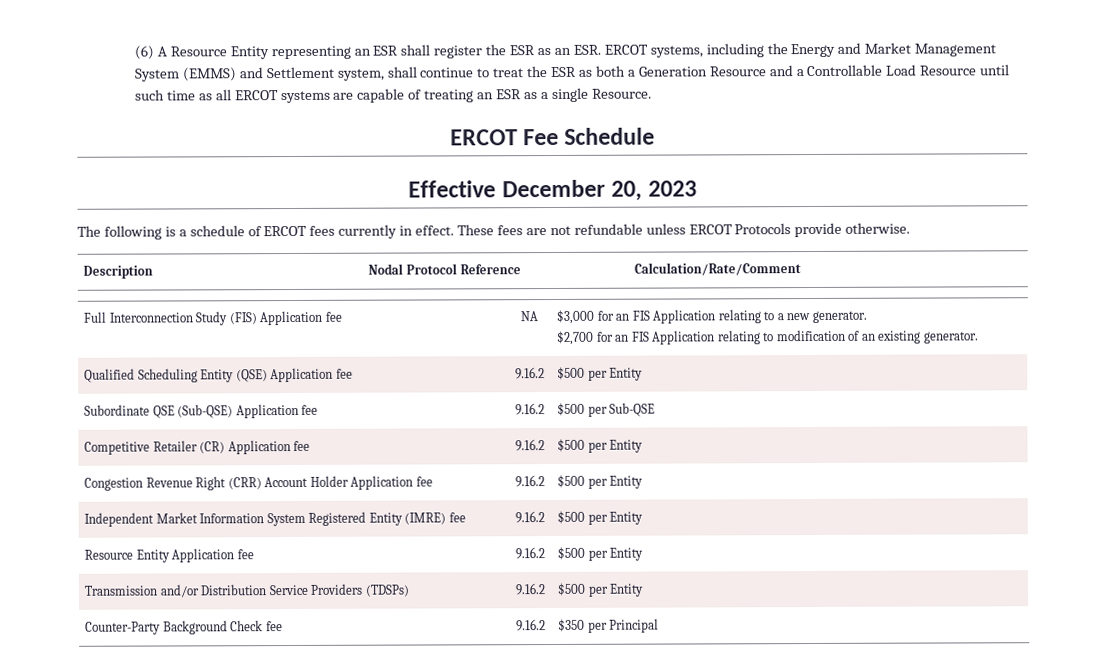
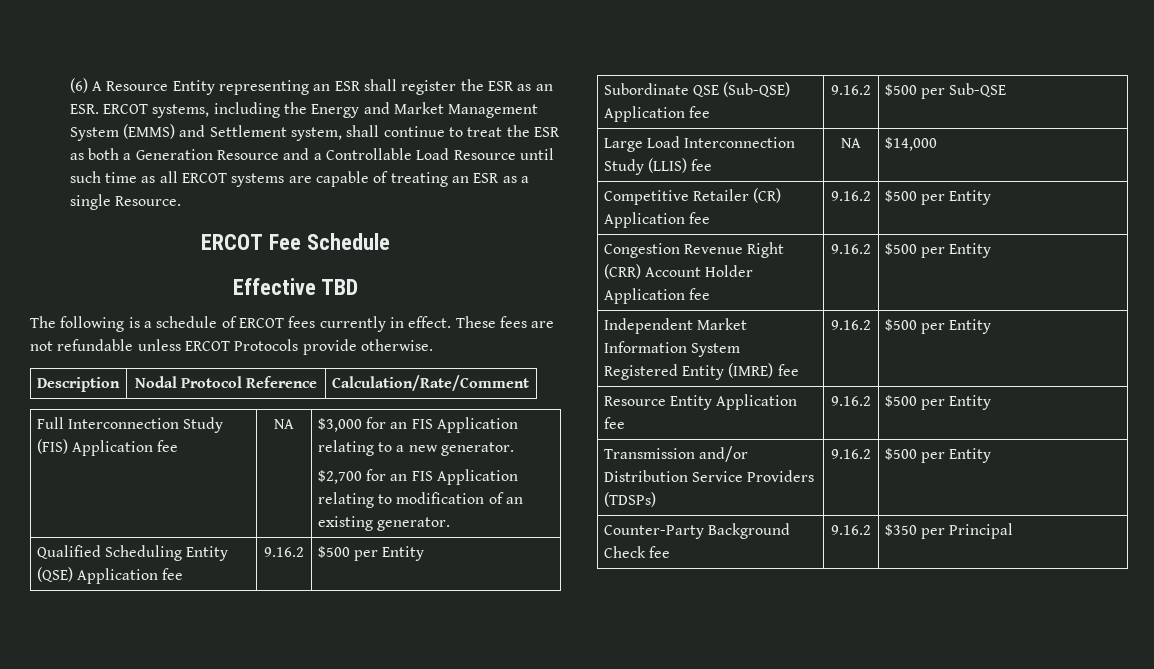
[501,179,697,201] December 20, 2023 -> [321,279,359,295] TBD
(656, 409) none -> [603,136,796,152] [603,158,713,175] [841,138,861,148] [884,137,937,151] // Large Load Interconnection Study (LLIS) fee | NA | $14,000

